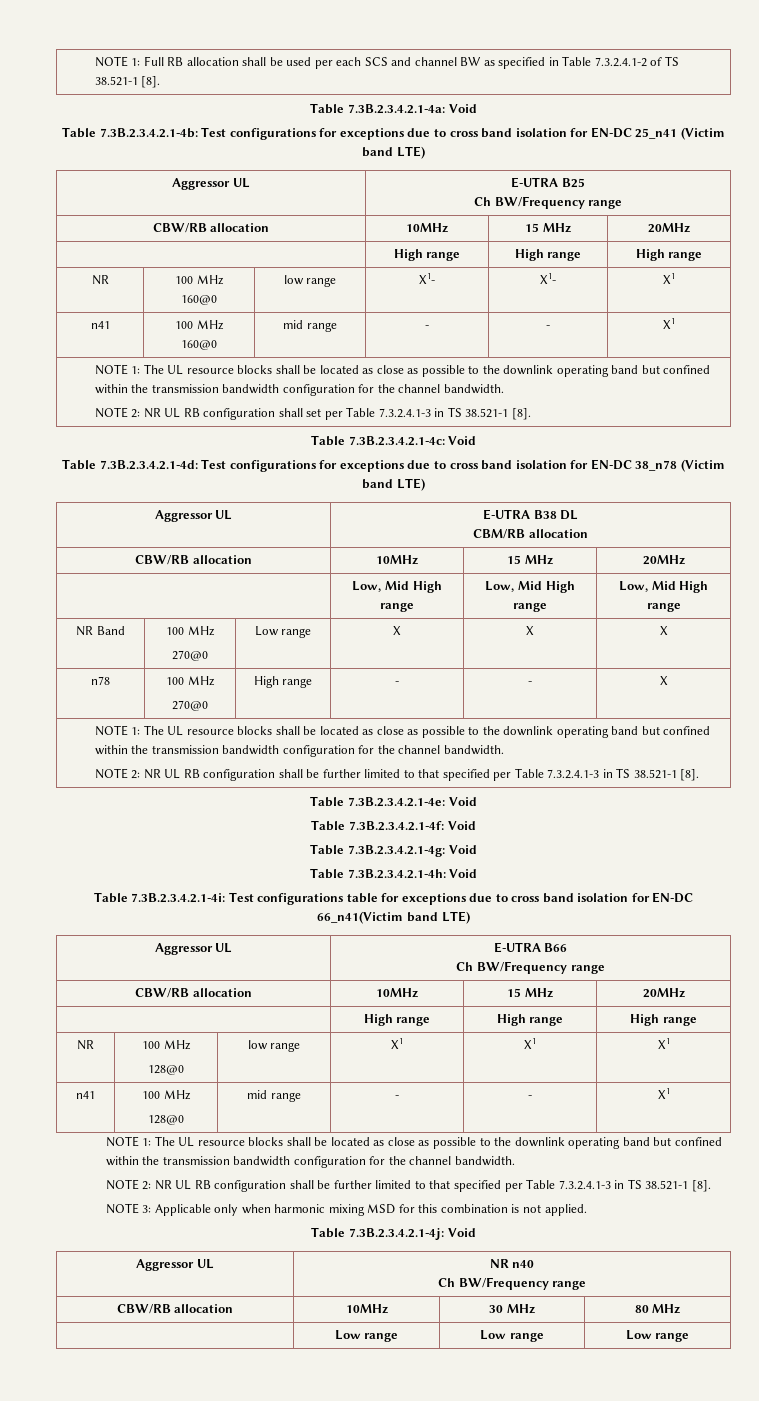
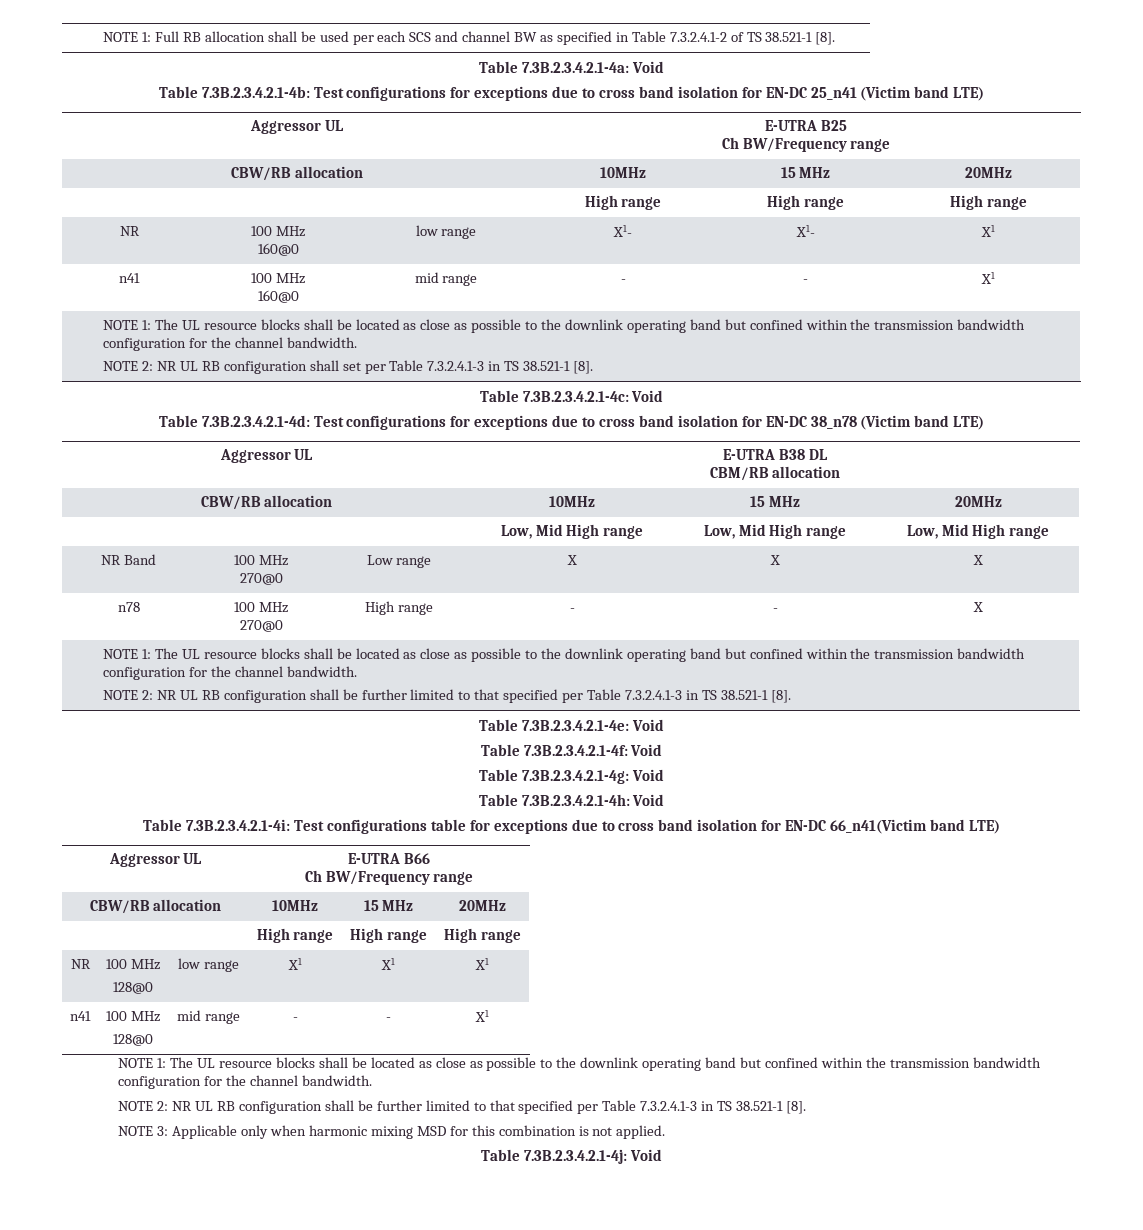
[136,1259,214,1271] [489,1259,535,1268] [437,1277,587,1290] [116,1304,234,1314] [345,1304,388,1314] [489,1304,535,1314] [634,1304,681,1314] [334,1330,399,1342] [480,1330,544,1342] [625,1330,690,1342] // Aggressor UL | NR n40 // Ch BW/Frequency range // CBW/RB allocation | 10MHz | 30 MHz | 80 MHz // | Low range | Low range | Low range -> (662, 1155) none

